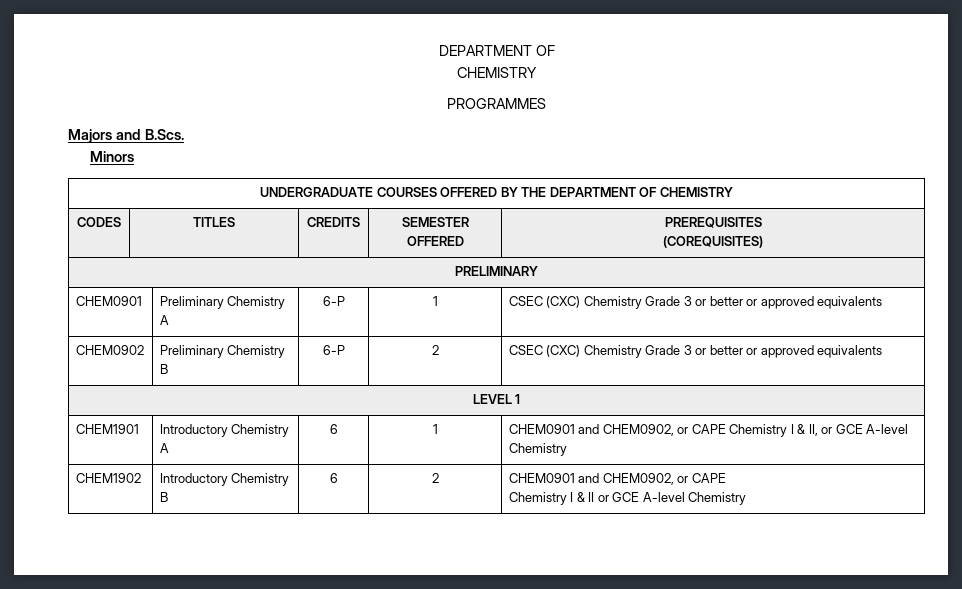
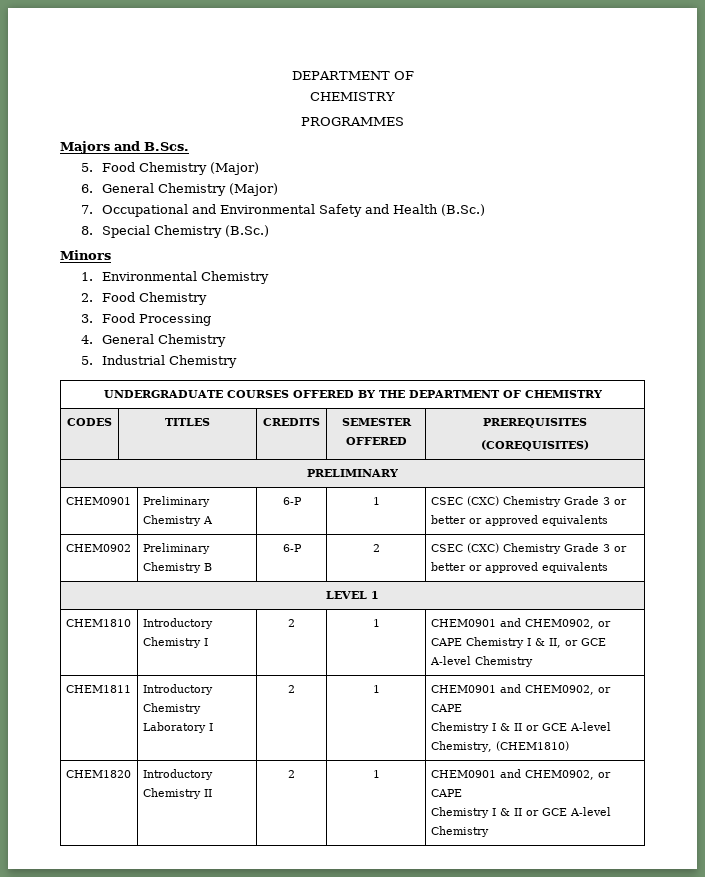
[90,151,135,162] Minors -> [80,162,259,175] [80,183,278,196] [80,204,485,217] [80,225,269,238] [60,250,111,260] [80,271,269,284] [80,292,207,305] [80,313,211,326] [80,334,226,347] [80,355,237,368] 5. Food Chemistry (Major) // 6. General Chemistry (Major) // 7. Occupational and Environmental Safety and Health (B.Sc.) // 8. Special Chemistry (B.Sc.) // Minors // 1. Environmental Chemistry // 2. Food Chemistry // 3. Food Processing // 4. General Chemistry // 5. Industrial Chemistry
[75,424,139,434] [159,424,290,437] [159,443,169,453] [329,424,338,434] CHEM1901 | Introductory Chemistry A | 6 -> [65,619,131,627] [142,618,213,629] [142,637,208,648] [288,619,295,627] CHEM1810 | Introductory Chemistry I | 2
[75,473,141,483] [159,473,290,486] [159,492,168,502] [329,473,338,483] [431,473,439,483] CHEM1902 | Introductory Chemistry B | 6 | 2 -> [65,685,131,693] [142,684,213,695] [142,703,201,714] [142,722,213,733] [288,685,295,693] [372,685,380,693] [430,684,611,695] [430,704,462,712] [430,722,611,733] [430,741,569,752] [65,770,131,778] [142,769,213,780] [142,788,212,799] [288,770,295,778] [372,770,380,778] CHEM1811 | Introductory Chemistry Laboratory I | 2 | 1 | CHEM0901 and CHEM0902, or CAPE // Chemistry I & II or GCE A-level Chemistry, (CHEM1810) // CHEM1820 | Introductory Chemistry II | 2 | 1

